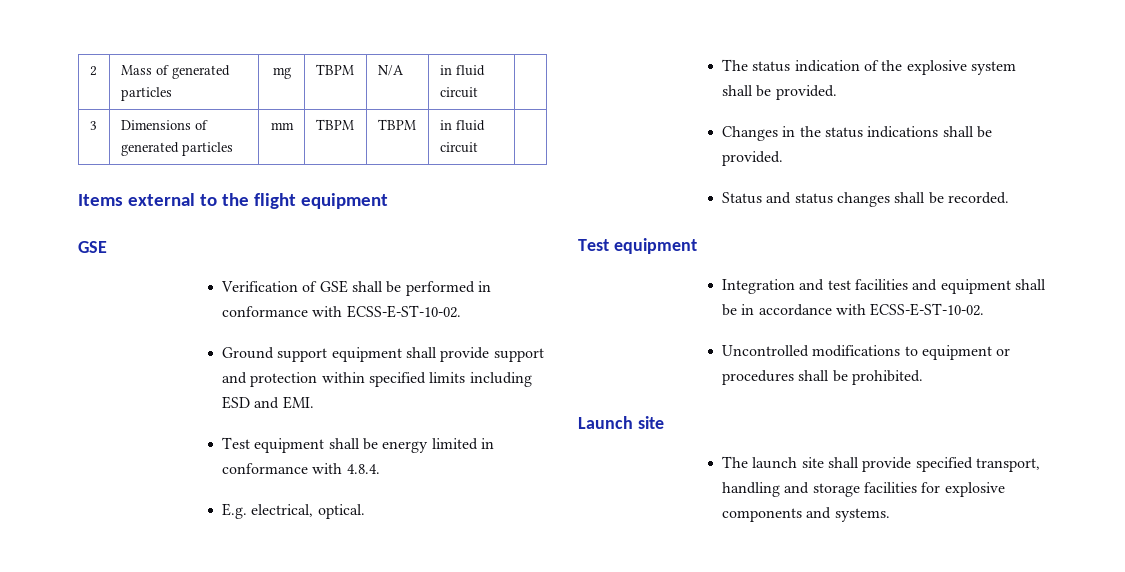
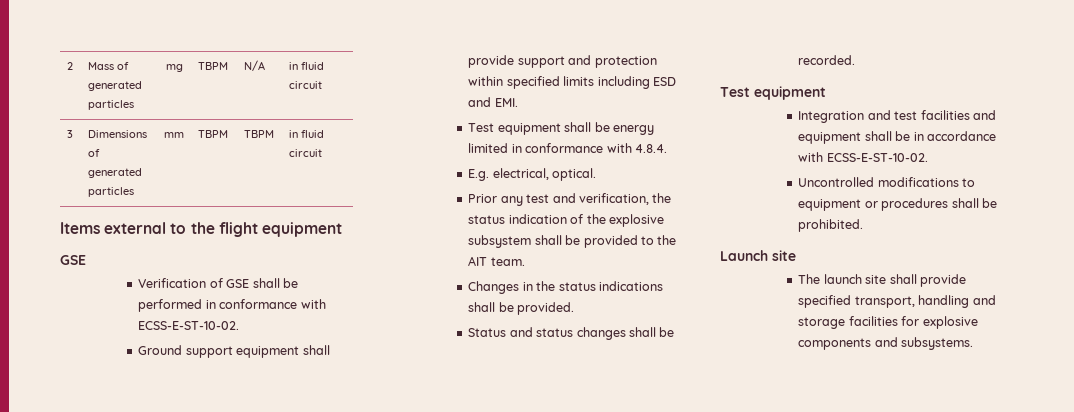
[722,59,749,71] The -> [468,193,672,206] Prior any test and verification, the
[970,61,1016,75] [722,85,837,100] system shall be provided. -> [468,235,677,248] [468,256,525,266] subsystem shall be provided to the AIT team.
[834,508,890,522] systems. -> [901,337,974,350] subsystems.

